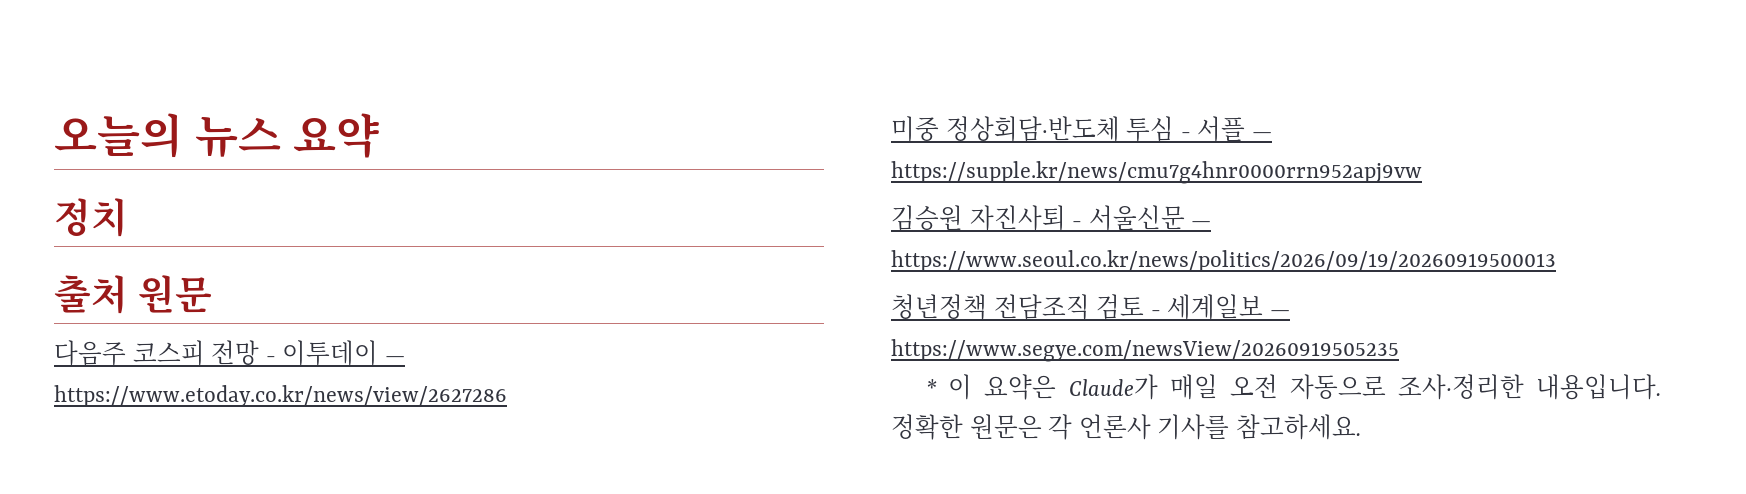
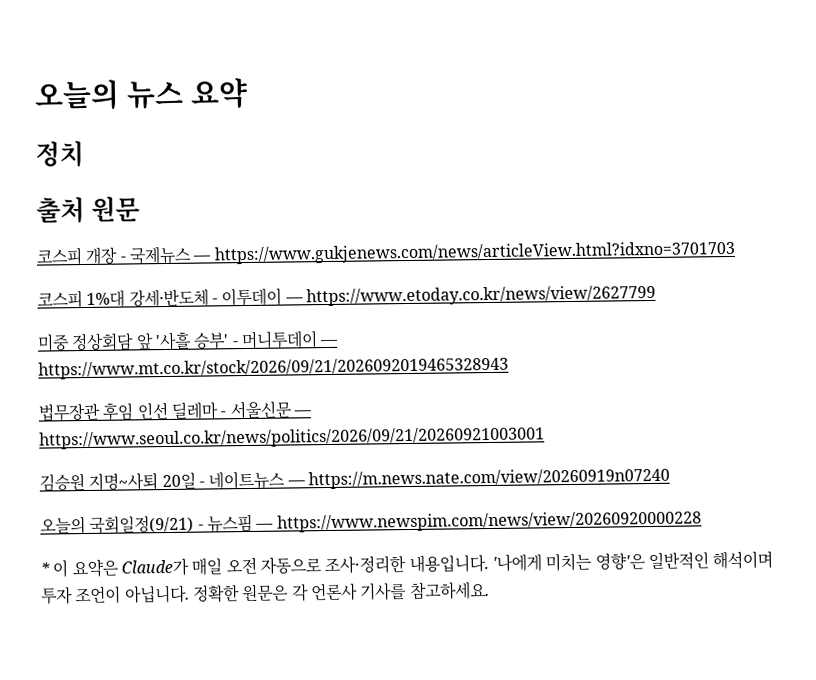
[54,340,260,366] 다음주 코스피 전망 -> [36,240,736,266] [37,288,209,309] 코스피 개장 - 국제뉴스 — https://www.gukjenews.com/news/articleView.html?idxno=3701703 // 코스피 1%대 강세·반도체
[54,385,507,407] https://www.etoday.co.kr/news/view/2627286 -> [305,284,656,307] https://www.etoday.co.kr/news/view/2627799
[945,116,1273,142] [891,161,1422,184] [891,205,1212,231] [891,250,1556,272] [891,294,1291,320] [891,339,1399,362] 정상회담·반도체 투심 - 서플 — https://supple.kr/news/cmu7g4hnr0000rrn952apj9vw // 김승원 자진사퇴 - 서울신문 — https://www.seoul.co.kr/news/politics/2026/09/19/20260919500013 // 청년정책 전담조직 검토 - 세계일보 — https://www.segye.com/newsView/20260919505235 -> [71,330,340,352] [38,356,509,380] [38,400,312,422] [39,426,545,450] [39,467,670,492] [40,510,702,535] 정상회담 앞 '사흘 승부' - 머니투데이 — https://www.mt.co.kr/stock/2026/09/21/2026092019465328943 // 법무장관 후임 인선 딜레마 - 서울신문 — https://www.seoul.co.kr/news/politics/2026/09/21/20260921003001 // 김승원 지명~사퇴 20일 - 네이트뉴스 — https://m.news.nate.com/view/20260919n07240 // 오늘의 국회일정(9/21) - 뉴스핌 — https://www.newspim.com/news/view/20260920000228
(1661, 387) none -> [491,550,774,572] [41,584,190,605] '나에게 미치는 영향'은 일반적인 해석이며 투자 조언이 아닙니다.

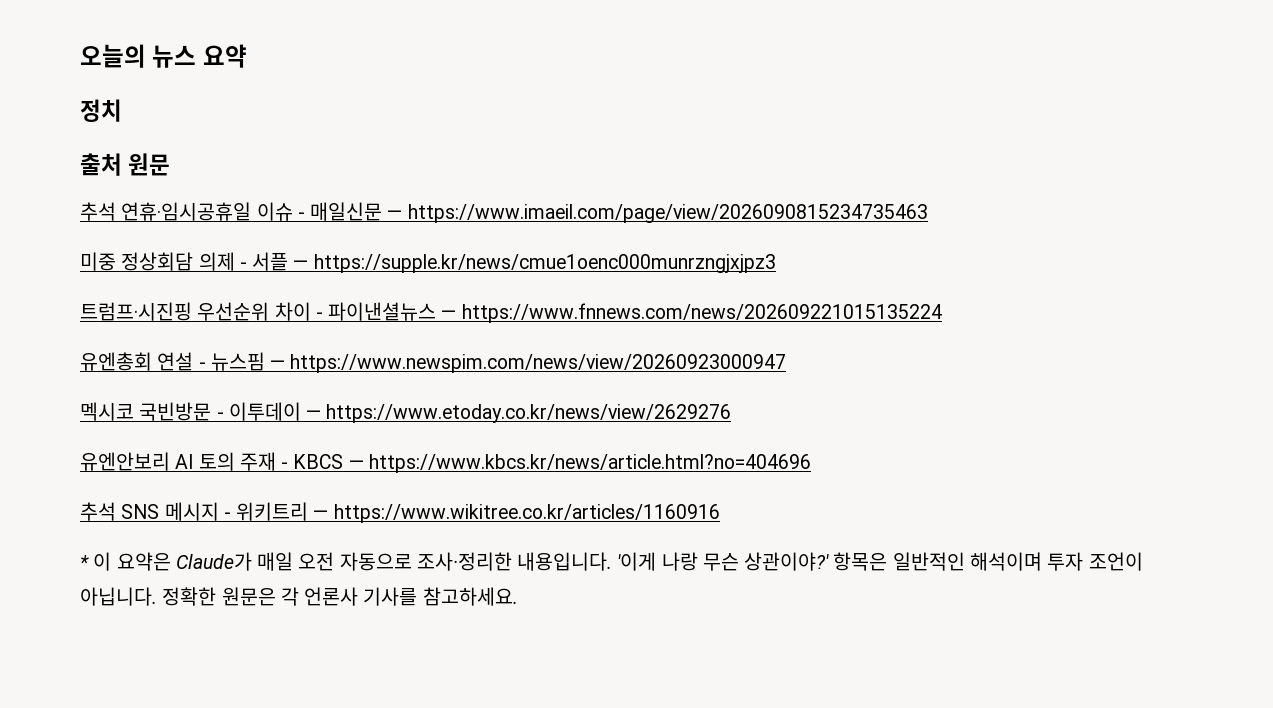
[36,240,736,266] [37,284,656,309] [37,330,340,352] [38,356,509,380] [38,400,312,422] [39,426,545,450] [39,467,670,492] [40,510,702,535] 코스피 개장 - 국제뉴스 — https://www.gukjenews.com/news/articleView.html?idxno=3701703 // 코스피 1%대 강세·반도체 - 이투데이 — https://www.etoday.co.kr/news/view/2627799 // 미중 정상회담 앞 '사흘 승부' - 머니투데이 — https://www.mt.co.kr/stock/2026/09/21/2026092019465328943 // 법무장관 후임 인선 딜레마 - 서울신문 — https://www.seoul.co.kr/news/politics/2026/09/21/20260921003001 // 김승원 지명~사퇴 20일 - 네이트뉴스 — https://m.news.nate.com/view/20260919n07240 // 오늘의 국회일정(9/21) - 뉴스핌 — https://www.newspim.com/news/view/20260920000228 -> [80,202,928,223] [80,252,776,273] [80,302,942,323] [80,352,787,373] [80,402,732,423] [80,452,811,473] [80,502,720,523] 추석 연휴·임시공휴일 이슈 - 매일신문 — https://www.imaeil.com/page/view/2026090815234735463 // 미중 정상회담 의제 - 서플 — https://supple.kr/news/cmue1oenc000munrzngjxjpz3 // 트럼프·시진핑 우선순위 차이 - 파이낸셜뉴스 — https://www.fnnews.com/news/202609221015135224 // 유엔총회 연설 - 뉴스핌 — https://www.newspim.com/news/view/20260923000947 // 멕시코 국빈방문 - 이투데이 — https://www.etoday.co.kr/news/view/2629276 // 유엔안보리 AI 토의 주재 - KBCS — https://www.kbcs.kr/news/article.html?no=404696 // 추석 SNS 메시지 - 위키트리 — https://www.wikitree.co.kr/articles/1160916
[491,552,646,572] '나에게 미치는 영향'은 -> [617,552,888,571] '이게 나랑 무슨 상관이야?' 항목은

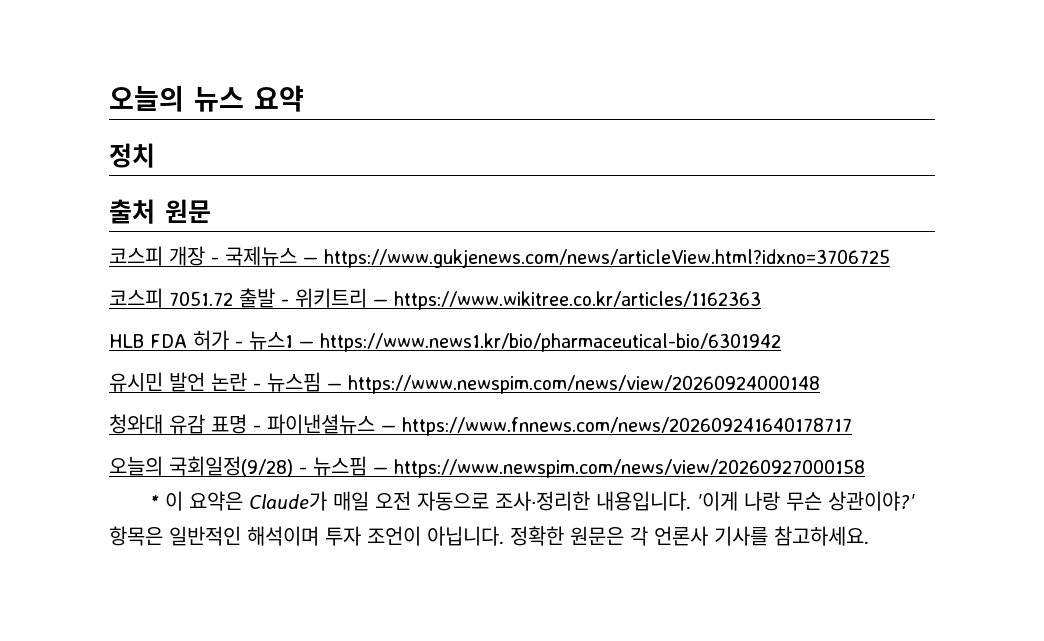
[80,202,928,223] [80,252,776,273] [80,302,942,323] [80,352,787,373] [80,402,732,423] [80,452,811,473] [80,502,720,523] 추석 연휴·임시공휴일 이슈 - 매일신문 — https://www.imaeil.com/page/view/2026090815234735463 // 미중 정상회담 의제 - 서플 — https://supple.kr/news/cmue1oenc000munrzngjxjpz3 // 트럼프·시진핑 우선순위 차이 - 파이낸셜뉴스 — https://www.fnnews.com/news/202609221015135224 // 유엔총회 연설 - 뉴스핌 — https://www.newspim.com/news/view/20260923000947 // 멕시코 국빈방문 - 이투데이 — https://www.etoday.co.kr/news/view/2629276 // 유엔안보리 AI 토의 주재 - KBCS — https://www.kbcs.kr/news/article.html?no=404696 // 추석 SNS 메시지 - 위키트리 — https://www.wikitree.co.kr/articles/1160916 -> [109,246,890,268] [109,288,761,310] [109,330,781,352] [109,372,820,394] [109,414,852,436] [109,456,865,478] 코스피 개장 - 국제뉴스 — https://www.gukjenews.com/news/articleView.html?idxno=3706725 // 코스피 7051.72 출발 - 위키트리 — https://www.wikitree.co.kr/articles/1162363 // HLB FDA 허가 - 뉴스1 — https://www.news1.kr/bio/pharmaceutical-bio/6301942 // 유시민 발언 논란 - 뉴스핌 — https://www.newspim.com/news/view/20260924000148 // 청와대 유감 표명 - 파이낸셜뉴스 — https://www.fnnews.com/news/202609241640178717 // 오늘의 국회일정(9/28) - 뉴스핌 — https://www.newspim.com/news/view/20260927000158

